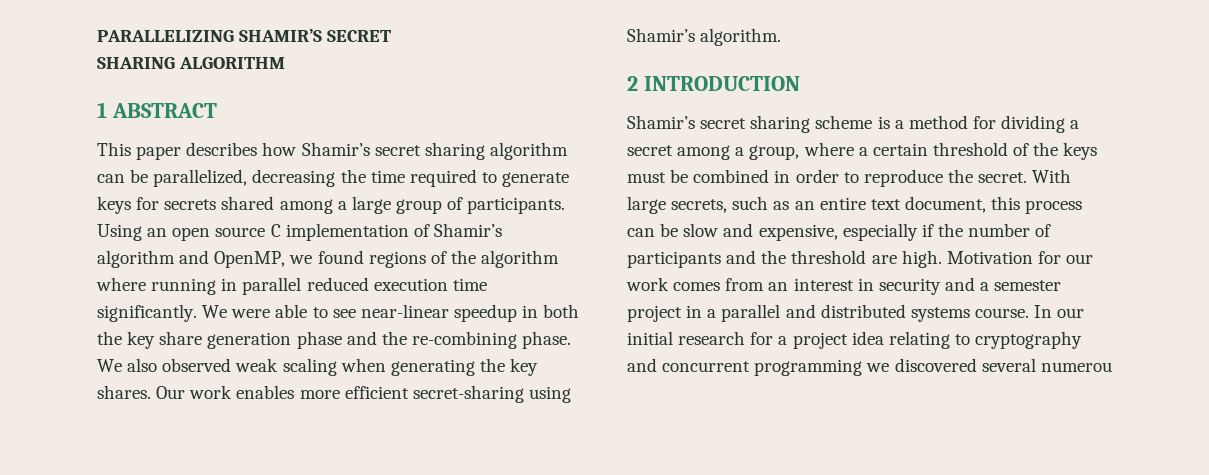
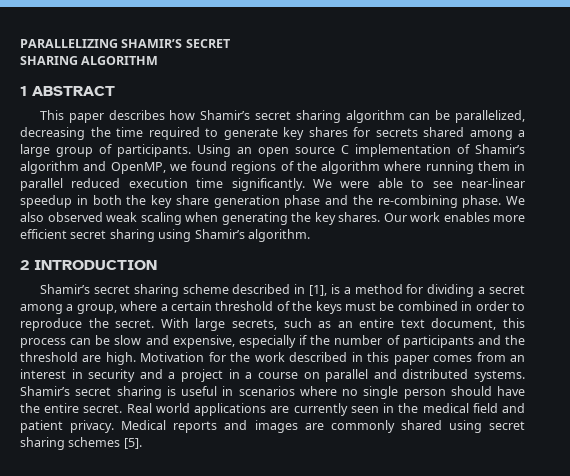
[97,196,131,214] keys -> [283,127,348,140] key shares
(217, 286) none -> [477,161,510,171] them
[412,385,524,403] secret-sharing -> [70,229,155,242] secret sharing
(873, 122) none -> [232,284,328,296] described in [1],
[1066,254,1094,264] [626,277,669,291] our work -> [230,352,429,365] the work described in this paper
[994,280,1062,291] semester -> (176, 375) none
(717, 313) none -> [257,372,320,379] course on
[910,305,1085,322] [627,331,1083,349] [627,358,1112,376] systems course. In our initial research for a project idea relating to cryptography and concurrent programming we discovered several numerou -> [474,370,526,382] [20,386,525,399] [20,403,525,416] [20,420,526,433] [20,437,142,450] systems. Shamir’s secret sharing is useful in scenarios where no single person should have the entire secret. Real world applications are currently seen in the medical field and patient privacy. Medical reports and images are commonly shared using secret sharing schemes [5].

